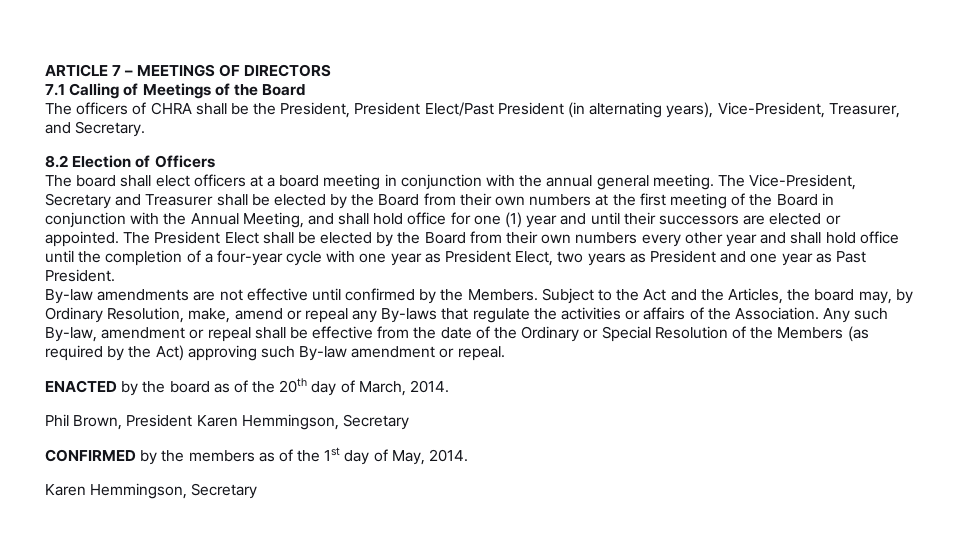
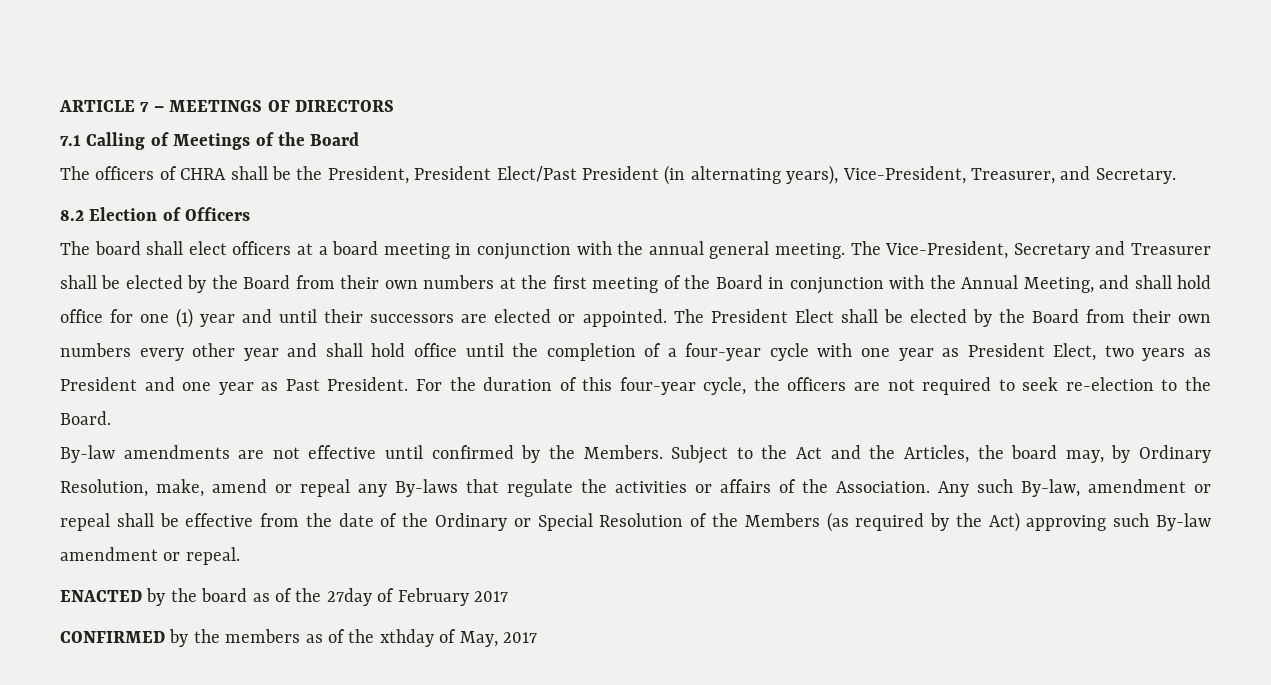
(115, 275) none -> [415,377,1212,395] [60,411,111,425] For the duration of this four-year cycle, the officers are not required to seek re-election to the Board.
[279,378,450,396] [45,414,409,430] 20th day of March, 2014. // Phil Brown, President Karen Hemmingson, Secretary -> [326,588,508,606] 27day of February 2017
[324,447,469,465] [45,483,258,499] 1st day of May, 2014. // Karen Hemmingson, Secretary -> [379,629,537,647] xthday of May, 2017

